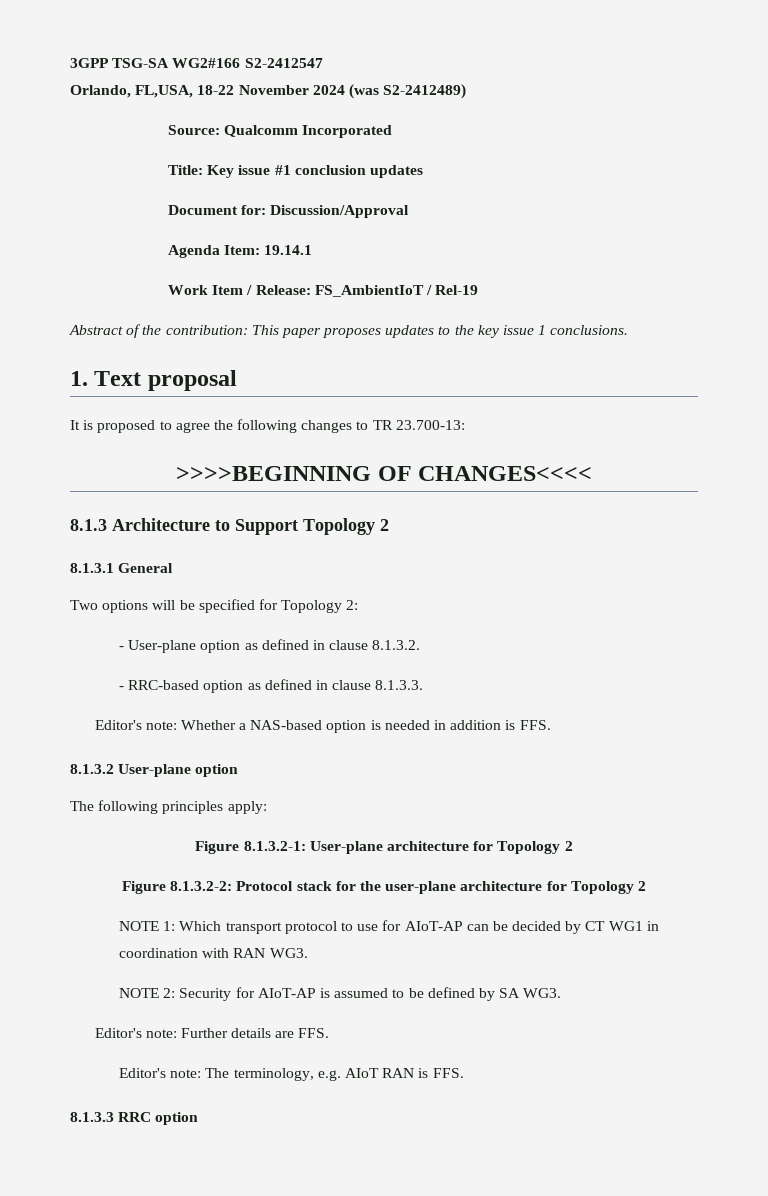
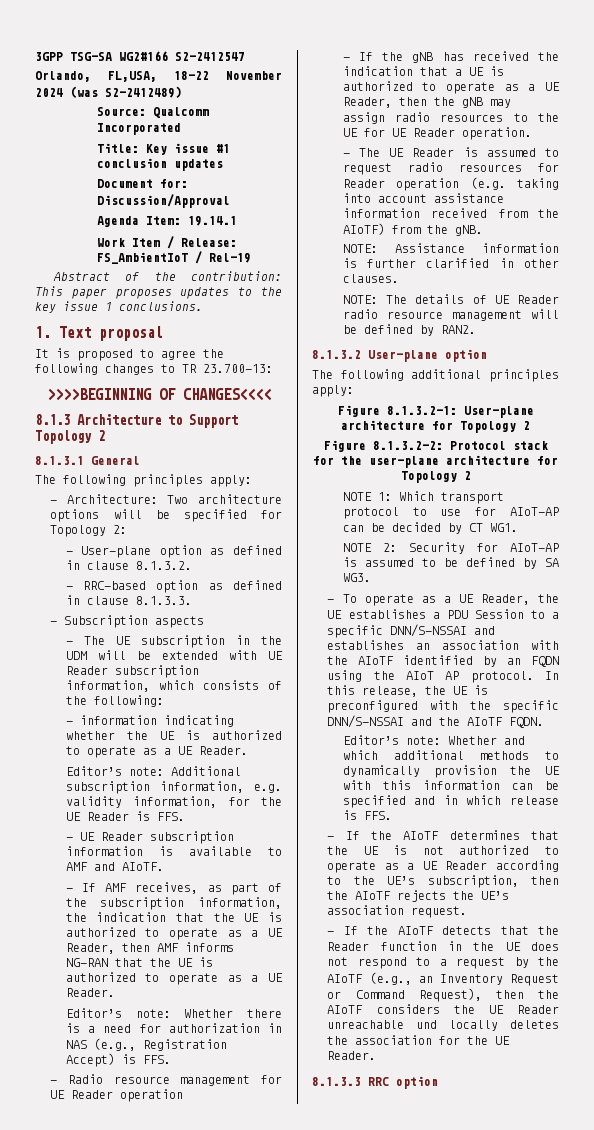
[70,600,98,610] Two -> [35,474,252,487] [50,494,282,504] The following principles apply: // - Architecture: Two architecture
[94,720,551,733] Editor's note: Whether a NAS-based option is needed in addition is FFS. -> [50,615,205,628] [65,635,282,648] [65,650,283,660] [65,665,199,678] [65,680,282,692] [65,695,164,707] [65,715,234,727] [65,730,282,740] [65,746,248,758] [65,766,241,776] [65,781,282,794] [65,796,282,808] [65,811,185,821] [65,831,234,844] [65,846,282,856] [65,862,164,871] [65,882,282,895] [65,897,282,910] [65,912,283,922] [65,927,283,940] [65,942,234,954] [65,957,213,967] [65,972,283,985] [65,988,115,997] [65,1008,282,1018] [65,1023,282,1033] [65,1038,227,1051] [65,1053,171,1067] [50,1074,282,1086] [50,1089,184,1102] [342,51,559,63] [342,66,504,76] [342,81,560,94] [342,97,511,108] [342,112,559,124] [342,127,532,140] [342,147,559,157] [342,162,559,175] [342,177,559,191] [342,193,504,203] [342,208,559,218] [342,223,483,236] [342,243,559,253] [342,258,559,268] [342,274,399,283] [342,294,559,304] [342,309,559,321] [342,324,476,336] - Subscription aspects // - The UE subscription in the UDM will be extended with UE Reader subscription information, which consists of the following: // - information indicating whether the UE is authorized to operate as a UE Reader. // Editor’s note: Additional subscription information, e.g. validity information, for the UE Reader is FFS. // - UE Reader subscription information is available to AMF and AIoTF. // - If AMF receives, as part of the subscription information, the indication that the UE is authorized to operate as a UE Reader, then AMF informs NG-RAN that the UE is authorized to operate as a UE Reader. // Editor’s note: Whether there is a need for authorization in NAS (e.g., Registration Accept) is FFS. // - Radio resource management for UE Reader operation // - If the gNB has received the indication that a UE is authorized to operate as a UE Reader, then the gNB may assign radio resources to the UE for UE Reader operation. // - The UE Reader is assumed to request radio resources for Reader operation (e.g. taking into account assistance information received from the AIoTF) from the gNB. // NOTE: Assistance information is further clarified in other clauses. // NOTE: The details of UE Reader radio resource management will be defined by RAN2.
(159, 807) none -> [411,369,482,379] additional
[608,921,659,931] [119,948,308,958] WG1 in coordination with RAN WG3. -> [489,523,518,532] WG1.
[94,1028,330,1038] [119,1068,464,1081] Editor's note: Further details are FFS. // Editor's note: The terminology, e.g. AIoT RAN is FFS. -> [327,594,559,606] [327,609,559,619] [327,624,496,638] [327,640,559,650] [327,655,559,667] [327,670,559,683] [327,685,489,697] [327,700,559,713] [327,715,545,728] [342,735,525,745] [342,750,559,760] [342,765,560,778] [342,780,559,790] [342,795,559,808] [342,810,392,820] [327,830,559,840] [327,845,559,855] [327,860,559,873] [327,875,559,888] [327,890,510,902] [327,905,468,918] [327,926,559,935] [327,941,559,951] [327,957,559,969] [327,972,559,986] [327,988,559,1002] [327,1004,559,1014] [327,1020,559,1031] [327,1035,511,1045] [327,1051,377,1060] - To operate as a UE Reader, the UE establishes a PDU Session to a specific DNN/S-NSSAI and establishes an association with the AIoTF identified by an FQDN using the AIoT AP protocol. In this release, the UE is preconfigured with the specific DNN/S-NSSAI and the AIoTF FQDN. // Editor’s note: Whether and which additional methods to dynamically provision the UE with this information can be specified and in which release is FFS. // - If the AIoTF determines that the UE is not authorized to operate as a UE Reader according to the UE’s subscription, then the AIoTF rejects the UE’s association request. // - If the AIoTF detects that the Reader function in the UE does not respond to a request by the AIoTF (e.g., an Inventory Request or Command Request), then the AIoTF considers the UE Reader unreachable und locally deletes the association for the UE Reader.

